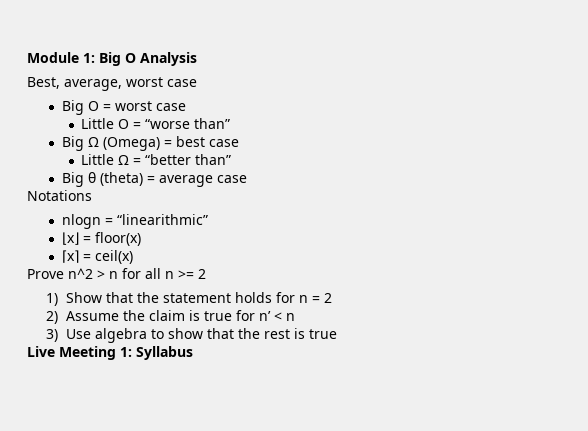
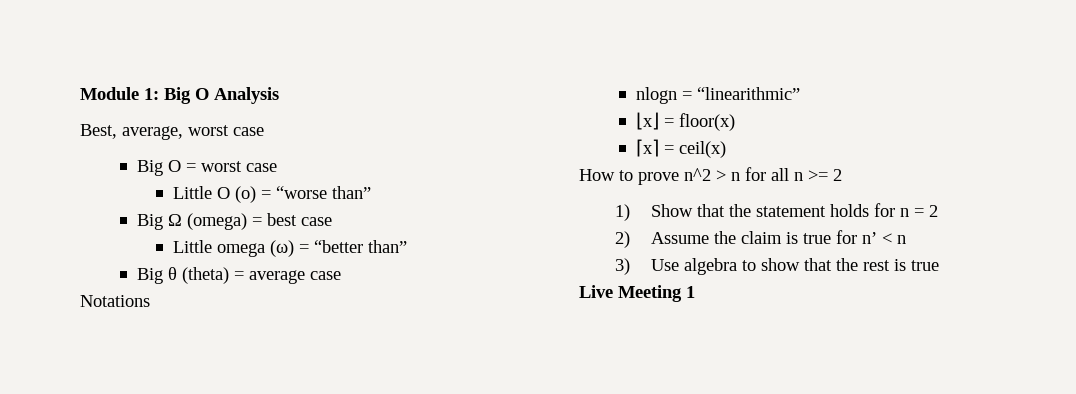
(130, 124) none -> [234,186,256,203] (o)
[102,137,160,151] (Omega) -> [186,213,247,230] (omega)
[118,155,130,165] Ω -> [216,240,294,257] omega (ω)
[27,269,64,279] Prove -> [579,169,679,185] How to prove
[120,346,193,360] 1: Syllabus -> [686,286,695,298] 1

